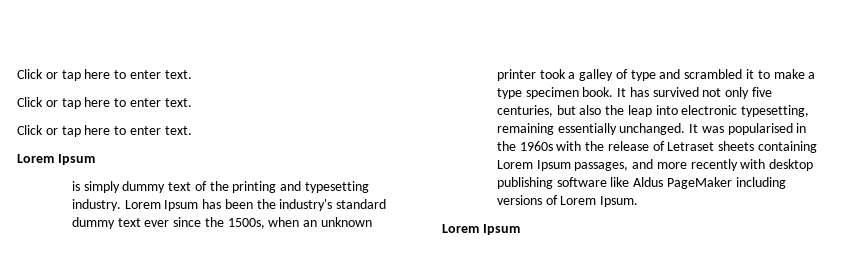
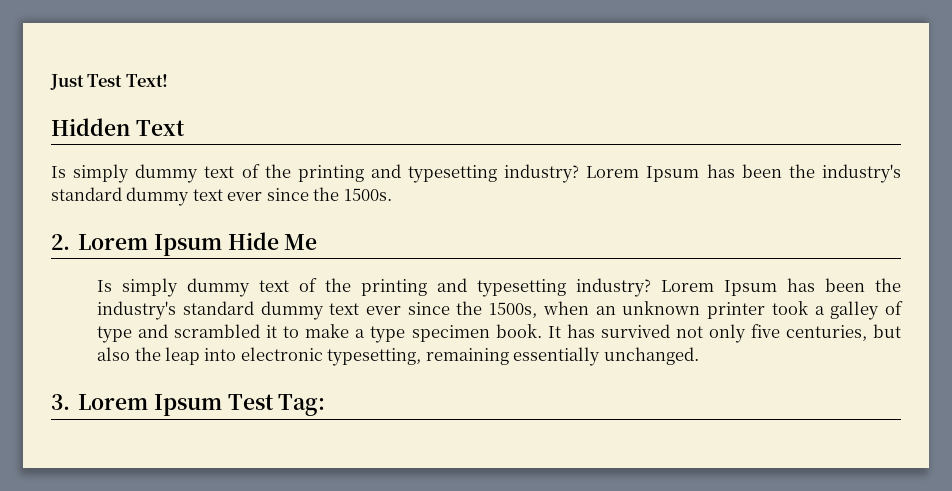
[17,69,192,81] [17,97,192,109] [17,125,192,137] [17,154,95,165] [71,181,370,193] [71,199,121,211] Click or tap here to enter text. // Click or tap here to enter text. // Click or tap here to enter text. // Lorem Ipsum // is simply dummy text of the printing and typesetting industry. -> [50,74,168,90] [51,118,185,136] [51,164,901,183] [51,187,392,206] [51,232,318,256] [97,278,652,297] Just Test Text! // Hidden Text // Is simply dummy text of the printing and typesetting industry? Lorem Ipsum has been the industry's standard dummy text ever since the 1500s. // 2. Lorem Ipsum Hide Me // Is simply dummy text of the printing and typesetting industry?
[689,123,807,135] [496,141,818,153] [496,159,814,171] [496,177,786,189] [496,195,639,207] [442,224,520,235] It was popularised in the 1960s with the release of Letraset sheets containing Lorem Ipsum passages, and more recently with desktop publishing software like Aldus PageMaker including versions of Lorem Ipsum. // Lorem Ipsum -> [51,394,326,416] // 3. Lorem Ipsum Test Tag:

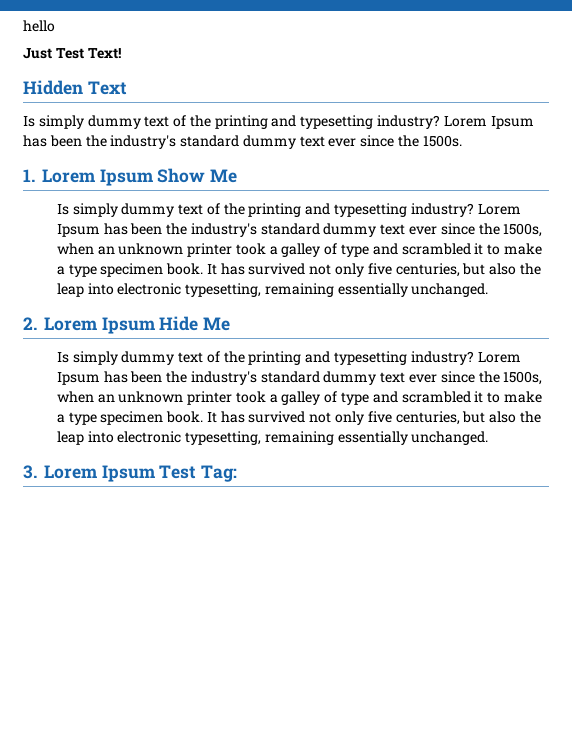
(50, 82) none -> [23,20,55,32] hello //
(392, 194) none -> [23,168,238,186] [56,203,521,217] [56,223,543,237] [56,243,542,257] [56,263,541,277] [56,283,489,297] // 1. Lorem Ipsum Show Me // Is simply dummy text of the printing and typesetting industry? Lorem Ipsum has been the industry's standard dummy text ever since the 1500s, when an unknown printer took a galley of type and scrambled it to make a type specimen book. It has survived not only five centuries, but also the leap into electronic typesetting, remaining essentially unchanged.

